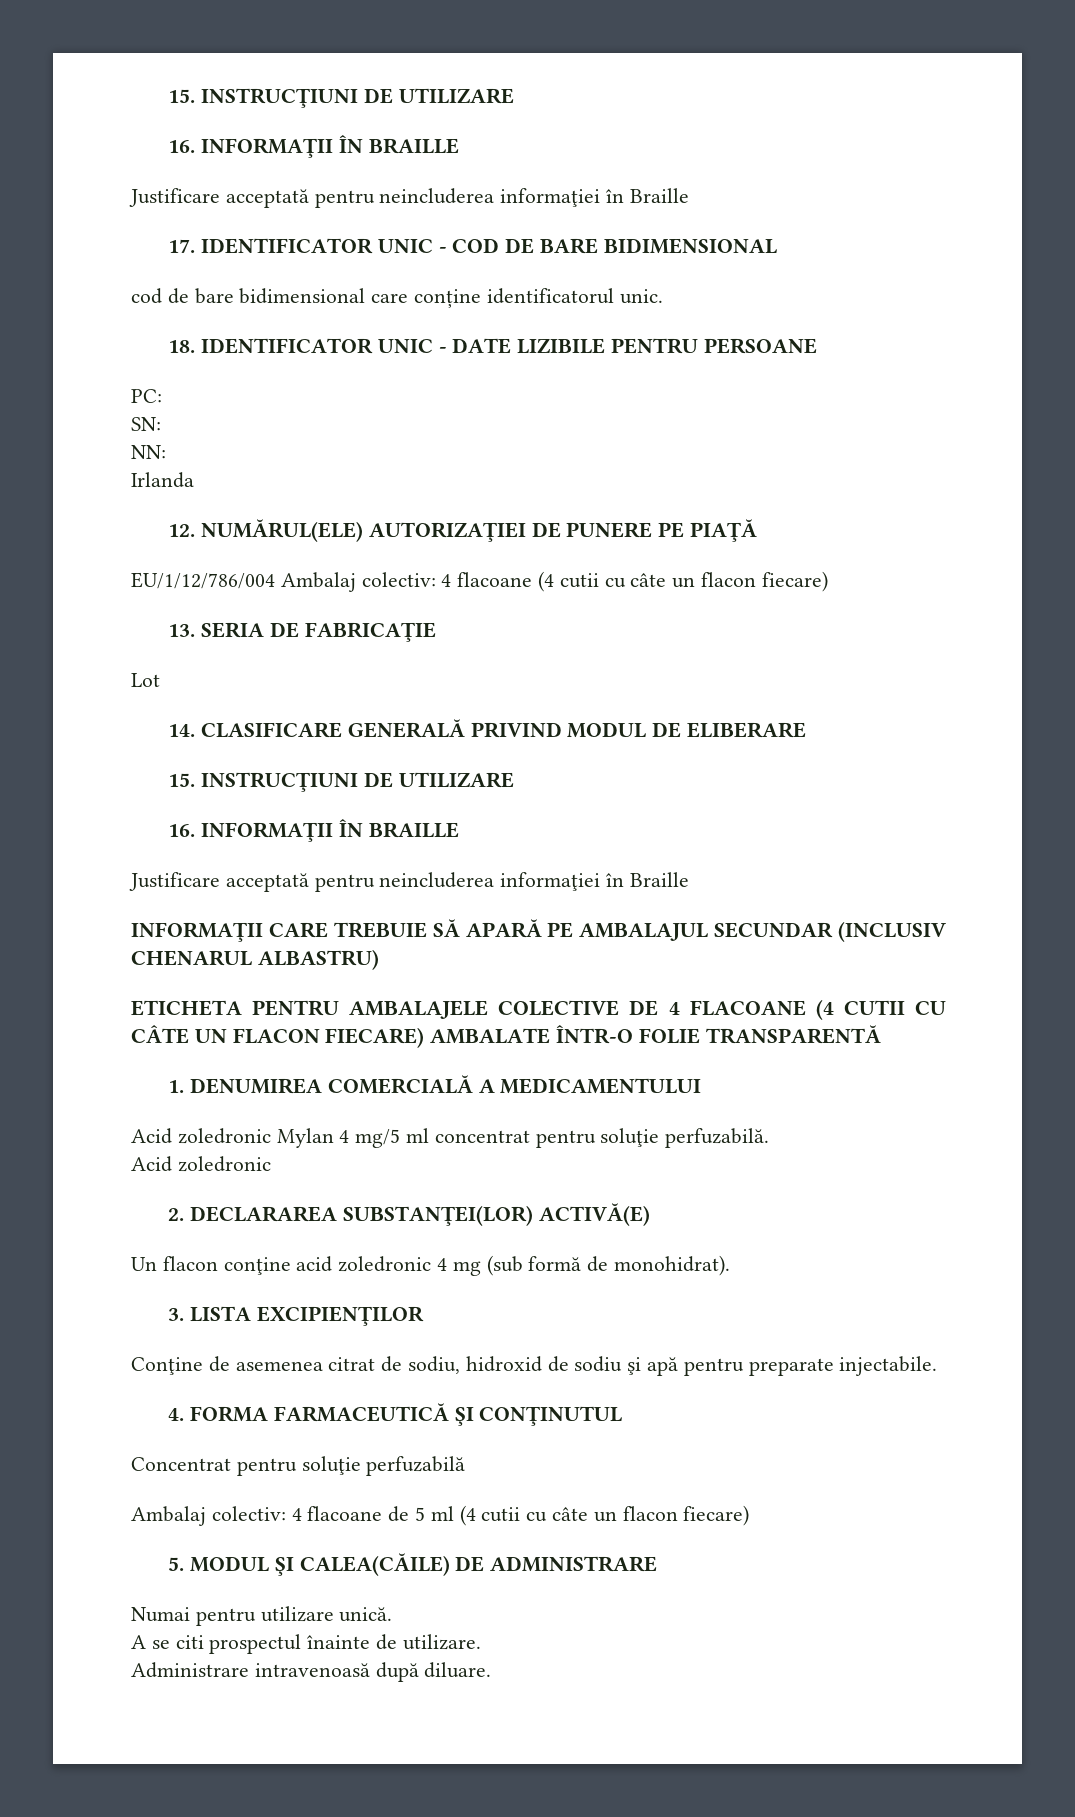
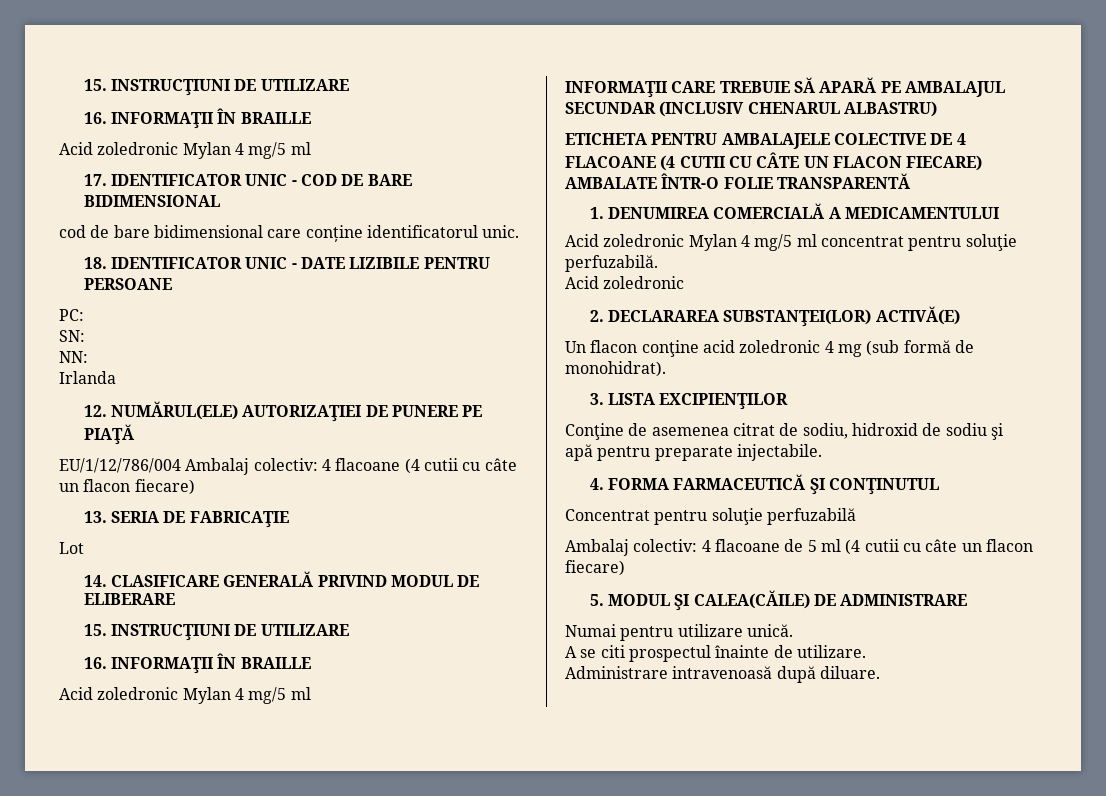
[168,88,514,108] [168,135,459,158] [129,188,689,208] 15. INSTRUCŢIUNI DE UTILIZARE // 16. INFORMAŢII ÎN BRAILLE // Justificare acceptată pentru neincluderea informaţiei în Braille -> [83,79,349,96] [83,108,311,129] [59,142,311,159] 15. INSTRUCŢIUNI DE UTILIZARE // 16. INFORMAŢII ÎN BRAILLE // Acid zoledronic Mylan 4 mg/5 ml
[129,872,689,892] Justificare acceptată pentru neincluderea informaţiei în Braille -> [59,687,311,704] Acid zoledronic Mylan 4 mg/5 ml

